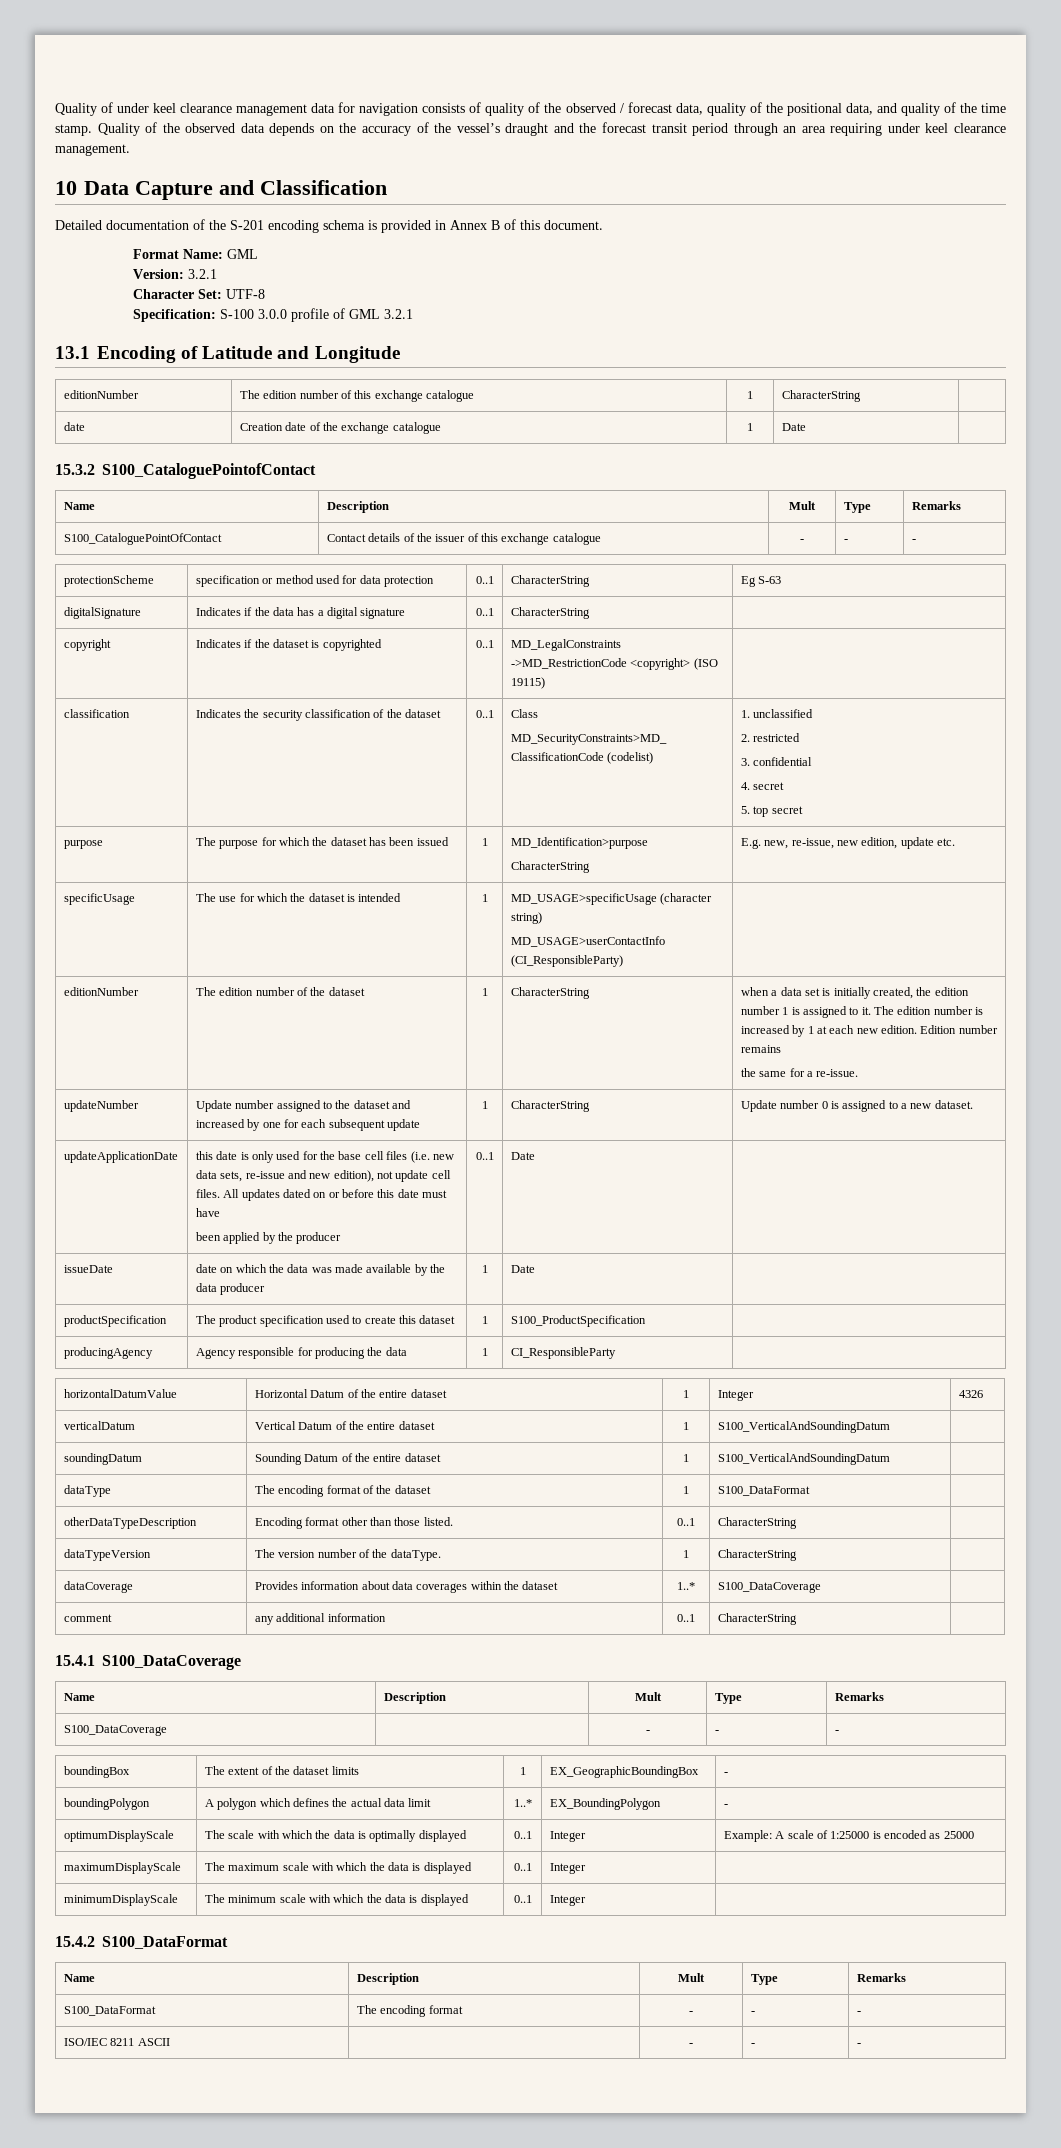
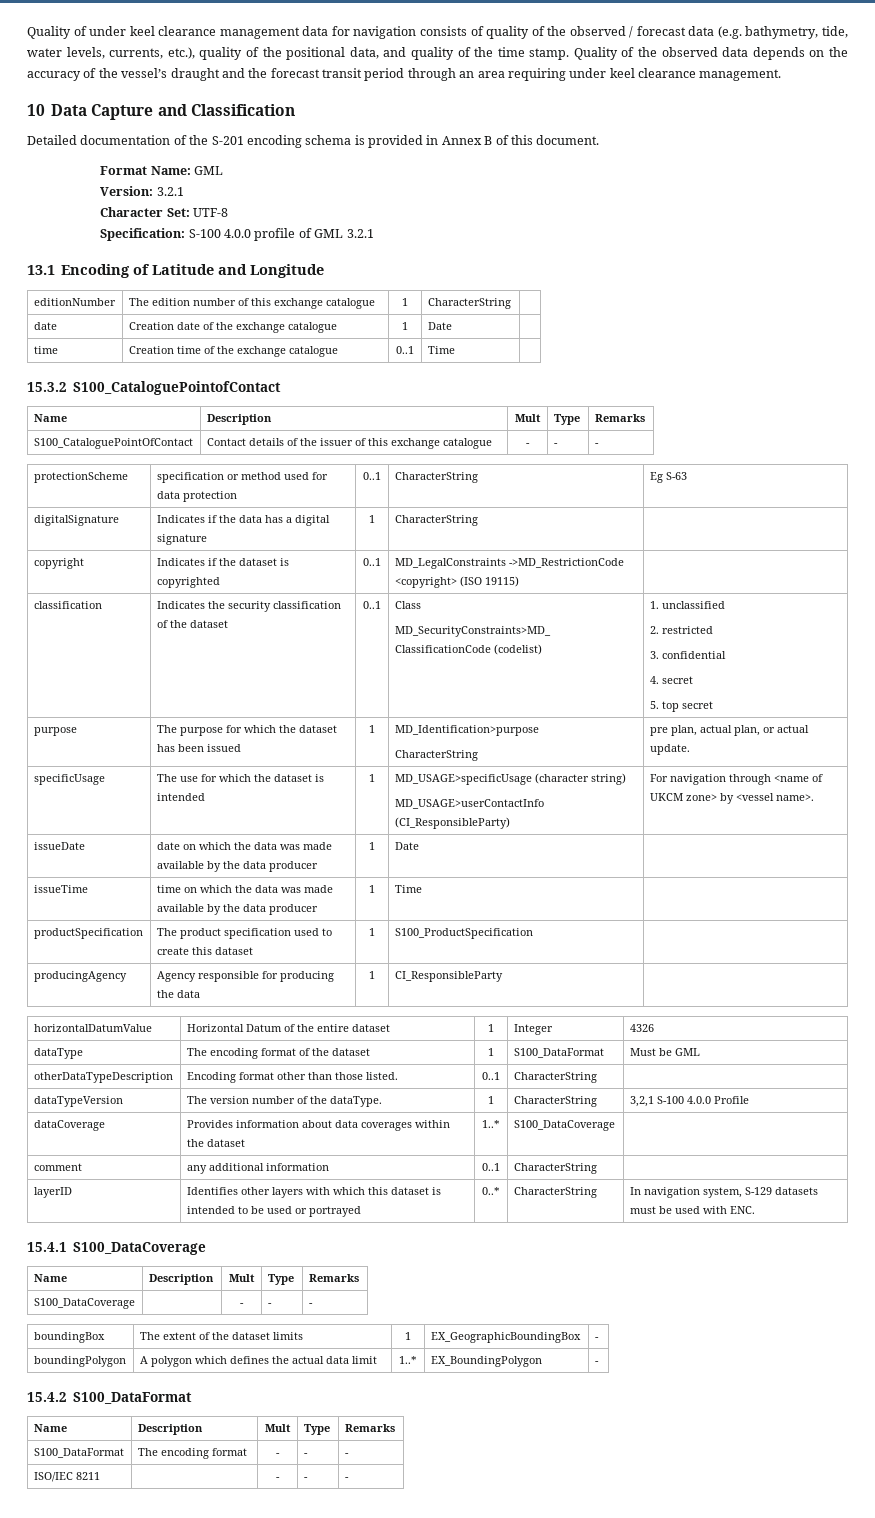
[675,103,703,115] data, -> [688,26,848,39] [27,47,195,59] data (e.g. bathymetry, tide, water levels, currents, etc.),
[258,309,288,319] 3.0.0 -> [224,229,252,238] 4.0.0
(806, 427) none -> [33,346,58,354] [128,346,338,357] [396,346,414,354] [427,346,455,354] // time | Creation time of the exchange catalogue | 0..1 | Time |
[475,608,494,616] 0..1 -> [369,515,375,523] 1
[740,837,956,849] E.g. new, re-issue, new edition, update etc. -> [649,725,809,736] [649,744,690,755] pre plan, actual plan, or actual update.
[63,987,139,996] [195,987,365,996] [481,988,488,996] [510,987,590,999] [740,987,969,999] [740,1006,984,1018] [740,1025,998,1037] [740,1045,781,1053] [740,1068,859,1077] [63,1100,139,1112] [195,1100,412,1112] [195,1119,421,1131] [481,1101,488,1109] [510,1100,590,1112] [740,1100,973,1112] [63,1151,178,1163] [195,1151,454,1163] [195,1170,451,1182] [195,1189,448,1201] [195,1208,220,1217] [195,1232,342,1244] [475,1152,494,1160] [510,1152,535,1160] // editionNumber | The edition number of the dataset | 1 | CharacterString | when a data set is initially created, the edition number 1 is assigned to it. The edition number is increased by 1 at each new edition. Edition number remains // the same for a re-issue. // updateNumber | Update number assigned to the dataset and increased by one for each subsequent update | 1 | CharacterString | Update number 0 is assigned to a new dataset. // updateApplicationDate | this date is only used for the base cell files (i.e. new data sets, re-issue and new edition), not update cell files. All updates dated on or before this date must have // been applied by the producer | 0..1 | Date | -> [649,774,823,785] [649,793,814,804] For navigation through <name of UKCM zone> by <vessel name>.
(535, 1269) none -> [33,885,88,893] [156,885,333,893] [156,904,318,915] [369,885,375,893] [394,885,422,893] // issueTime | time on which the data was made available by the data producer | 1 | Time |
[63,1421,135,1430] [254,1421,435,1430] [683,1422,689,1430] [717,1421,890,1433] [63,1453,142,1465] [254,1453,441,1465] [683,1454,689,1462] [717,1453,890,1465] // verticalDatum | Vertical Datum of the entire dataset | 1 | S100_VerticalAndSoundingDatum | // soundingDatum | Sounding Datum of the entire dataset | 1 | S100_VerticalAndSoundingDatum | -> (654, 1028) none
(810, 1491) none -> [629,1048,700,1056] Must be GML
(797, 1555) none -> [629,1096,749,1107] 3,2,1 S-100 4.0.0 Profile
(797, 1619) none -> [33,1187,72,1198] [186,1187,441,1198] [186,1206,361,1217] [482,1187,500,1195] [513,1187,597,1198] [629,1187,818,1198] [629,1206,755,1214] // layerID | Identifies other layers with which this dataset is intended to be used or portrayed | 0..* | CharacterString | In navigation system, S-129 datasets must be used with ENC.
[63,1830,174,1842] [204,1830,467,1842] [513,1831,532,1839] [549,1831,586,1842] [723,1830,974,1842] [63,1862,181,1874] [204,1862,472,1874] [513,1863,532,1871] [549,1863,586,1874] [63,1894,178,1906] [204,1894,469,1906] [513,1895,532,1903] [549,1895,586,1906] // optimumDisplayScale | The scale with which the data is optimally displayed | 0..1 | Integer | Example: A scale of 1:25000 is encoded as 25000 // maximumDisplayScale | The maximum scale with which the data is displayed | 0..1 | Integer | // minimumDisplayScale | The minimum scale with which the data is displayed | 0..1 | Integer | -> (599, 1362) none
[137,2038,170,2046] ASCII -> (100, 1476) none

